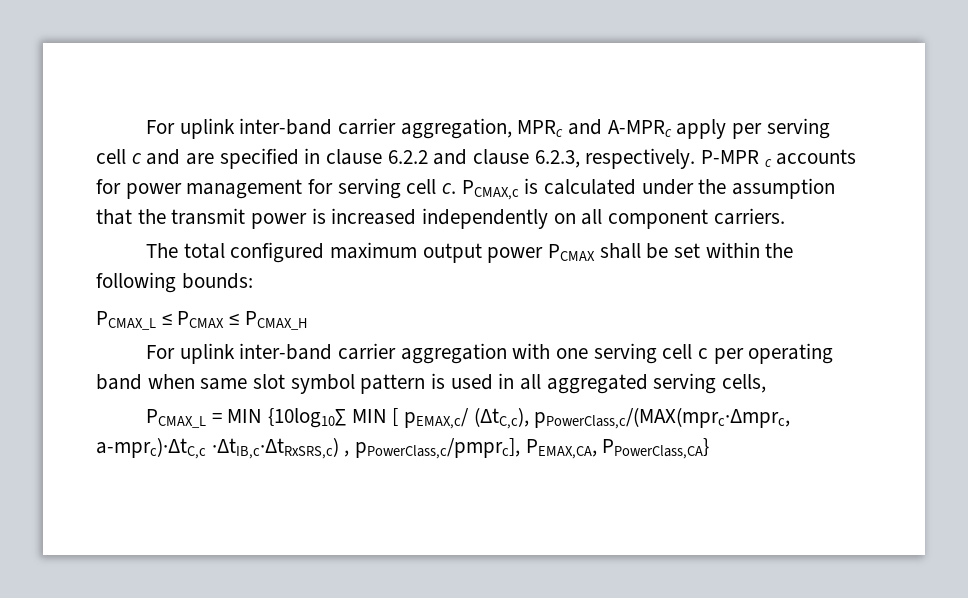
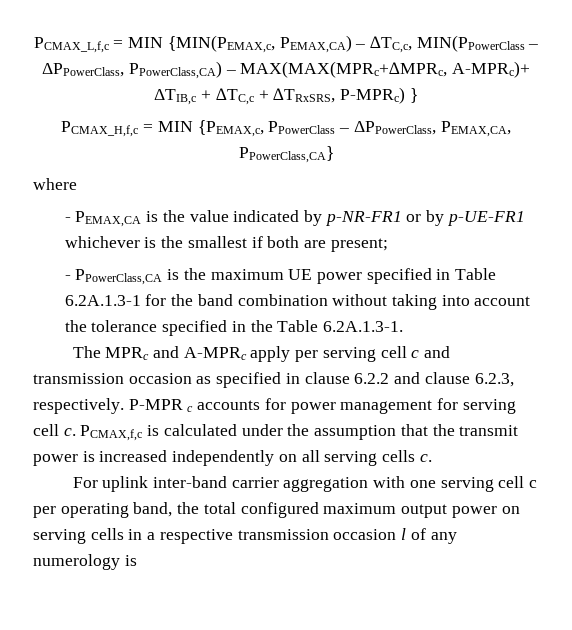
[146,118,512,139] For uplink inter-band carrier aggregation, -> [33,35,539,53] [42,61,530,79] [154,87,418,105] [61,120,511,137] [238,146,334,163] [33,178,77,190] [64,210,525,227] [64,236,388,252] [64,268,497,285] [64,294,531,310] [64,320,403,336] [72,346,101,358] PCMAX_L,f,c = MIN {MIN(PEMAX,c, PEMAX,CA) – ∆TC,c, MIN(PPowerClass – ΔPPowerClass, PPowerClass,CA) – MAX(MAX(MPRc+∆MPRc, A-MPRc)+ ΔTIB,c + ∆TC,c + ∆TRxSRS, P-MPRc) } // PCMAX_H,f,c = MIN {PEMAX,c, PPowerClass – ΔPPowerClass, PEMAX,CA, PPowerClass,CA} // where // - PEMAX,CA is the value indicated by p-NR-FR1 or by p-UE-FR1 whichever is the smallest if both are present; // - PPowerClass,CA is the maximum UE power specified in Table 6.2A.1.3-1 for the band combination without taking into account the tolerance specified in the Table 6.2A.1.3-1. // The
[186,153,215,165] are -> [33,373,212,384] transmission occasion as
[461,180,519,200] PCMAX,c -> [80,425,143,441] PCMAX,f,c
[608,208,785,229] [146,242,794,263] [96,272,253,293] [96,311,307,330] component carriers. // The total configured maximum output power PCMAX shall be set within the following bounds: // PCMAX_L ≤ PCMAX ≤ PCMAX_H -> [324,450,432,466] serving cells c.
[96,373,767,394] [146,407,791,429] [96,437,710,459] band when same slot symbol pattern is used in all aggregated serving cells, // PCMAX_L = MIN {10log10∑ MIN [ pEMAX,c/ (ΔtC,c), pPowerClass,c/(MAX(mprc·∆mprc, a-mprc)·ΔtC,c ·ΔtIB,c·ΔtRxSRS,c) , pPowerClass,c/pmprc], PEMAX,CA, PPowerClass,CA} -> [133,502,520,518] [33,528,457,544] [33,554,137,570] band, the total configured maximum output power on serving cells in a respective transmission occasion l of any numerology is

